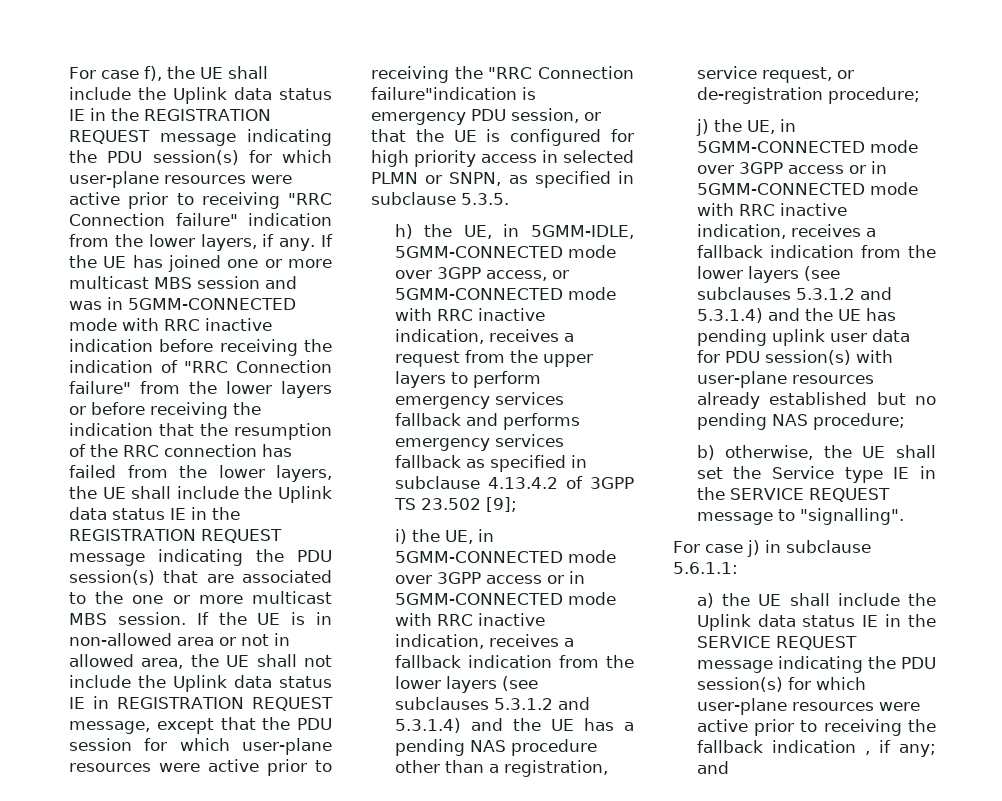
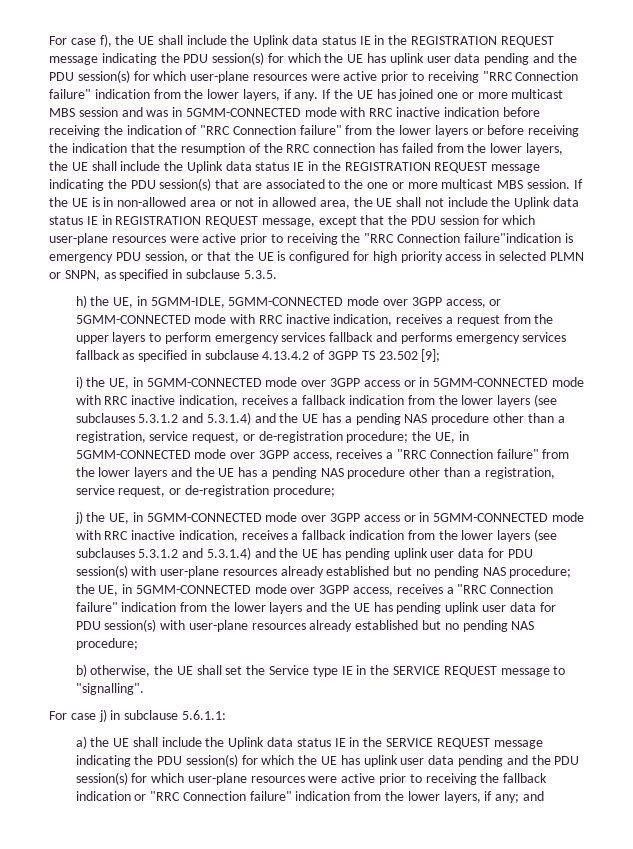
(332, 156) none -> [324,53,577,65] [49,70,187,83] the UE has uplink user data pending and the PDU session(s) for which
(920, 95) none -> [412,431,469,443] [75,449,570,461] [75,467,555,479] [75,485,335,497] the UE, in 5GMM-CONNECTED mode over 3GPP access, receives a "RRC Connection failure" from the lower layers and the UE has a pending NAS procedure other than a registration, service request, or de-registration procedure;
(905, 421) none -> [75,584,554,596] [75,602,556,614] [75,619,535,632] [75,638,138,650] the UE, in 5GMM-CONNECTED mode over 3GPP access, receives a "RRC Connection failure" indication from the lower layers and the UE has pending uplink user data for PDU session(s) with user-plane resources already established but no pending NAS procedure;
(866, 683) none -> [298,755,580,767] [75,772,185,785] the UE has uplink user data pending and the PDU session(s) for which
[864,751,870,755] , -> [134,791,481,803] or "RRC Connection failure" indication from the lower layers,

